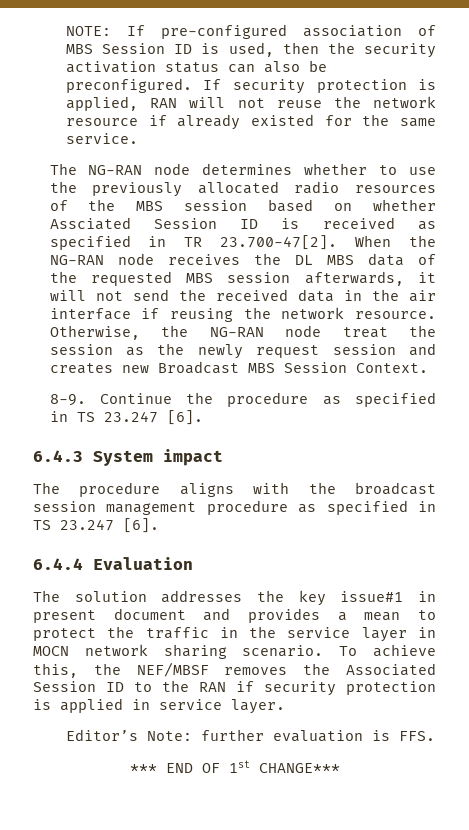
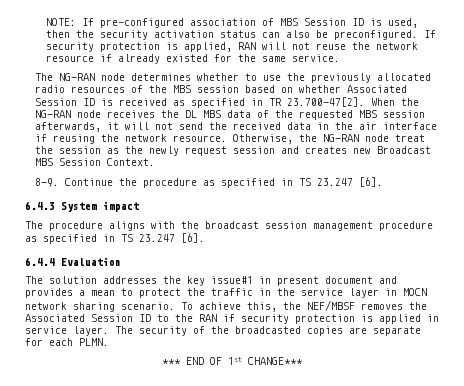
[49,217,131,230] Assciated -> [347,85,408,93] Associated
[65,729,435,742] // Editor’s Note: further evaluation is FFS. -> [115,326,421,336] [25,338,109,346] The security of the broadcasted copies are separate for each PLMN.

